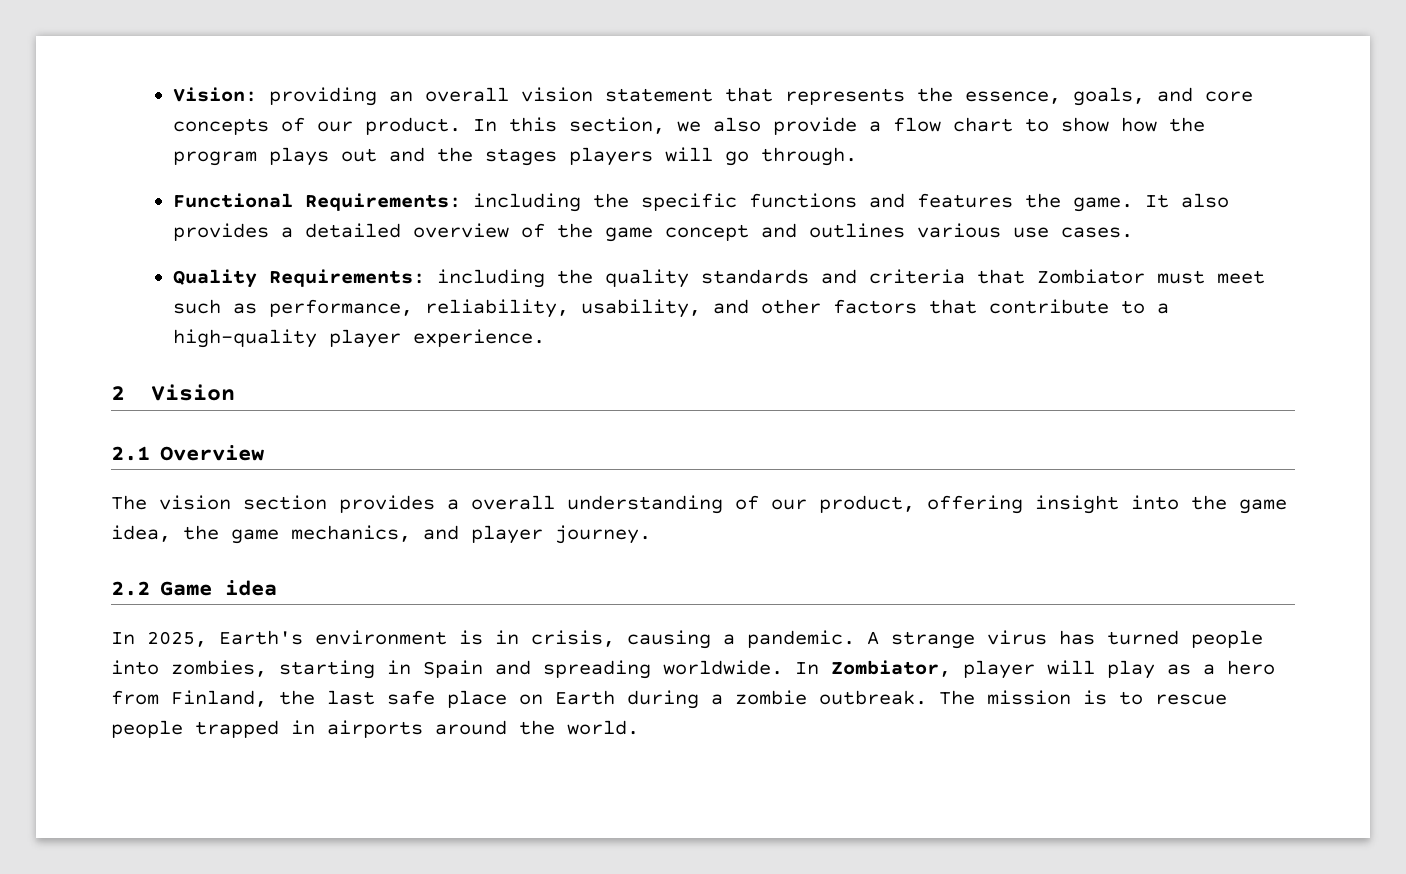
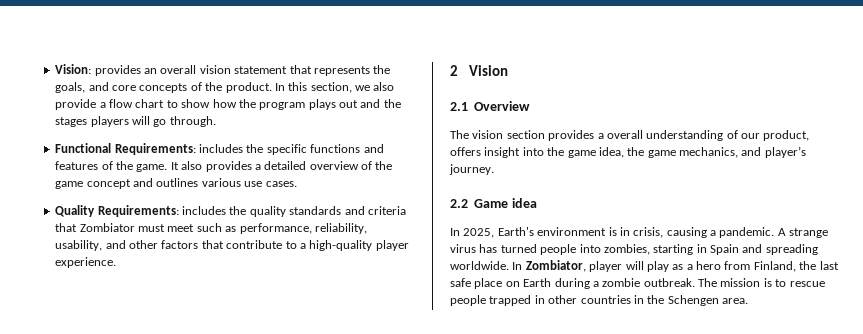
[269,87,378,106] providing -> [94,65,141,76] provides
[965,91,1062,104] essence, -> (391, 69) none
[317,121,354,132] our -> [205,82,223,91] the
[473,193,582,212] including -> [199,144,244,153] includes
(1014, 200) none -> [101,161,113,170] of
[437,269,546,288] including -> [182,206,227,215] includes
[927,495,1023,514] offering -> [450,147,481,156] offers
[471,525,543,544] player -> [764,146,806,158] player’s
[327,720,639,738] airports around the world. -> [548,295,748,306] other countries in the Schengen area.

